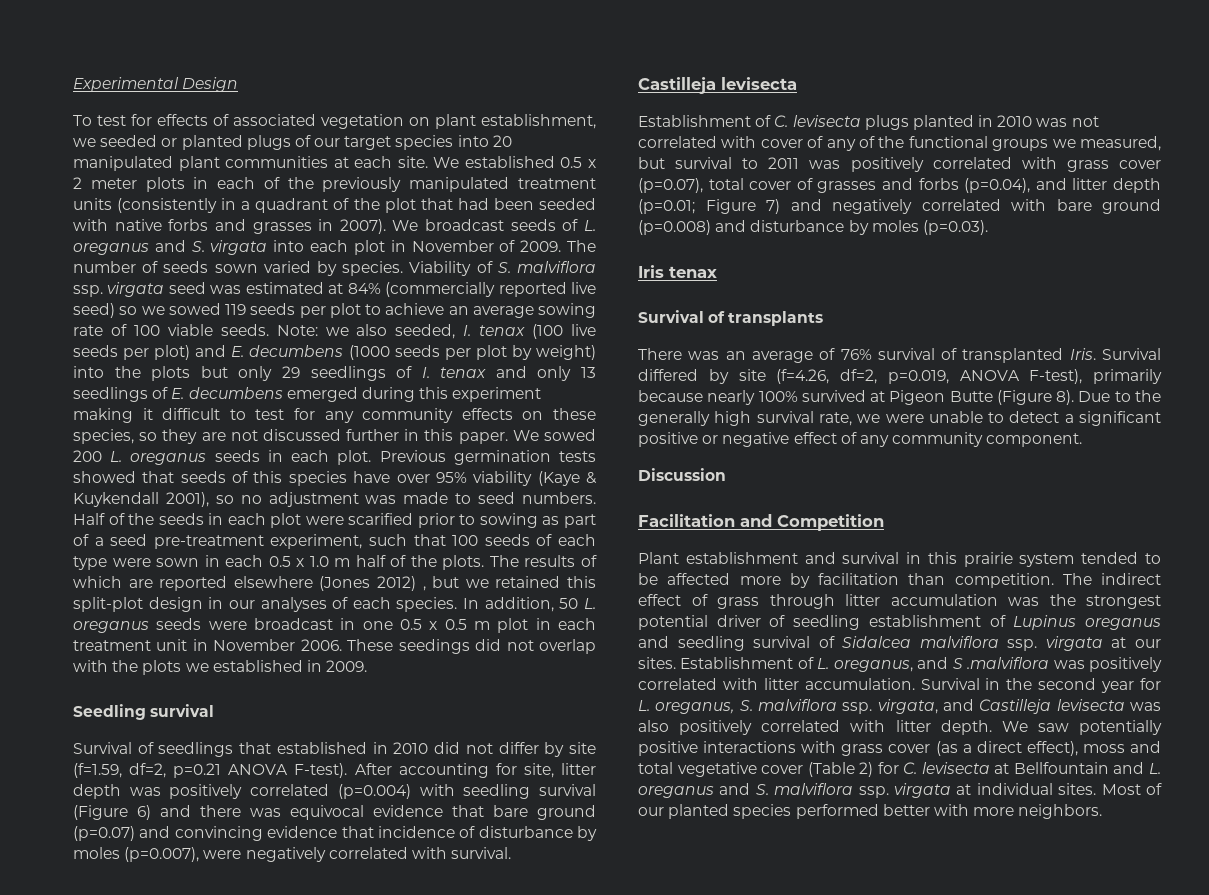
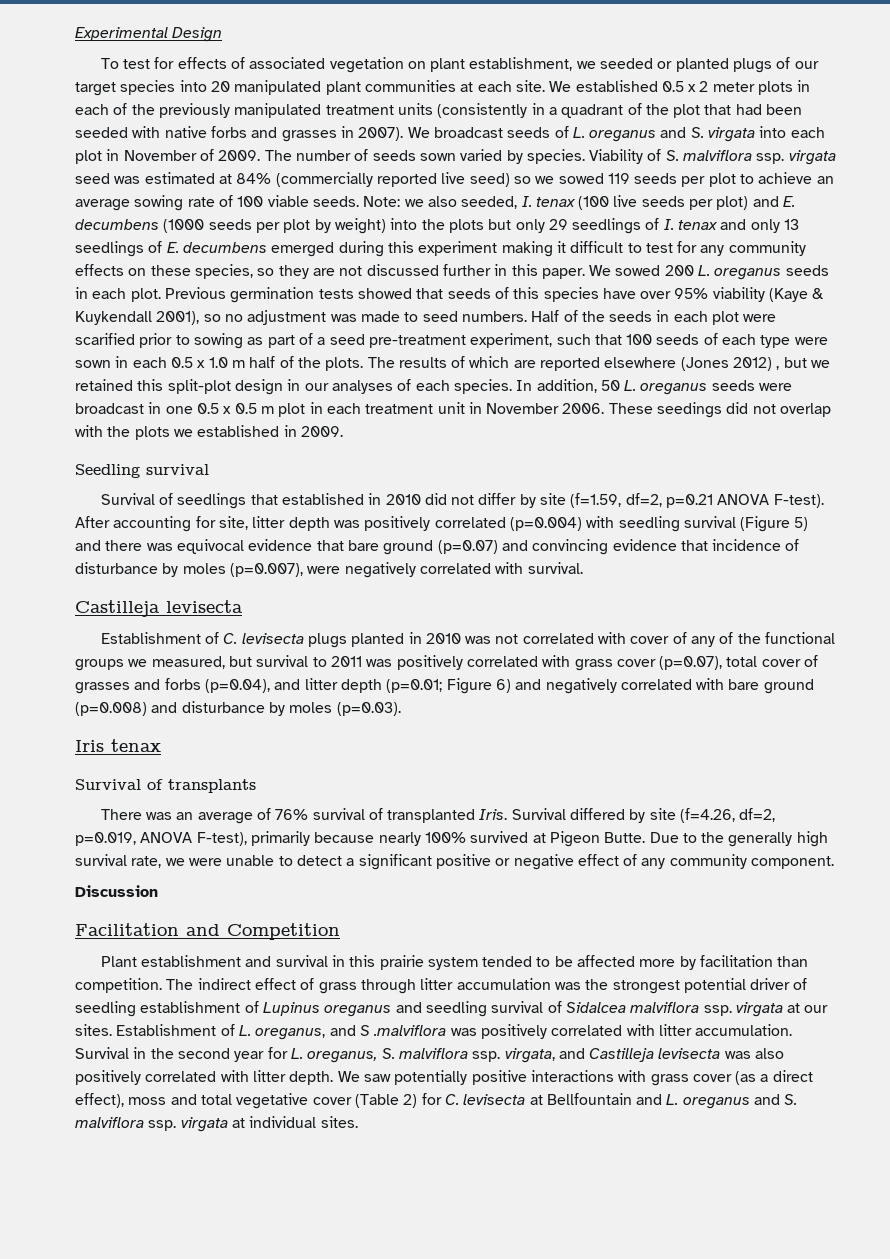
[137,805,151,820] 6) -> [794,517,809,531] 5)
[766,199,780,214] 7) -> [495,679,511,693] 6)
[949,390,1075,405] Butte (Figure 8). -> [604,832,646,843] Butte.
[1101,783,1162,795] [638,804,1103,819] Most of our planted species performed better with more neighbors. -> (358, 1122) none

